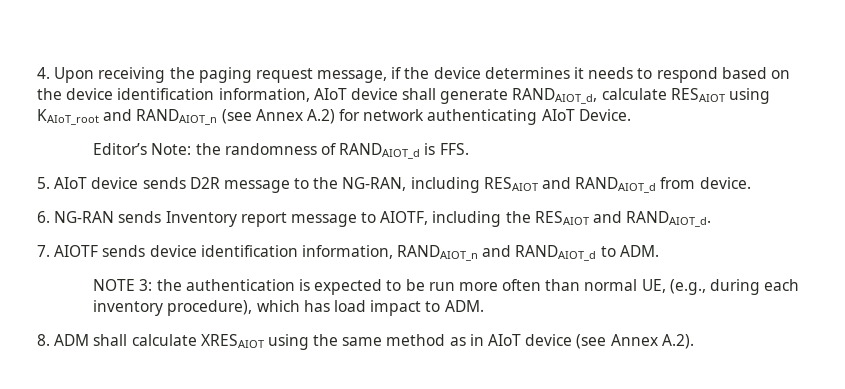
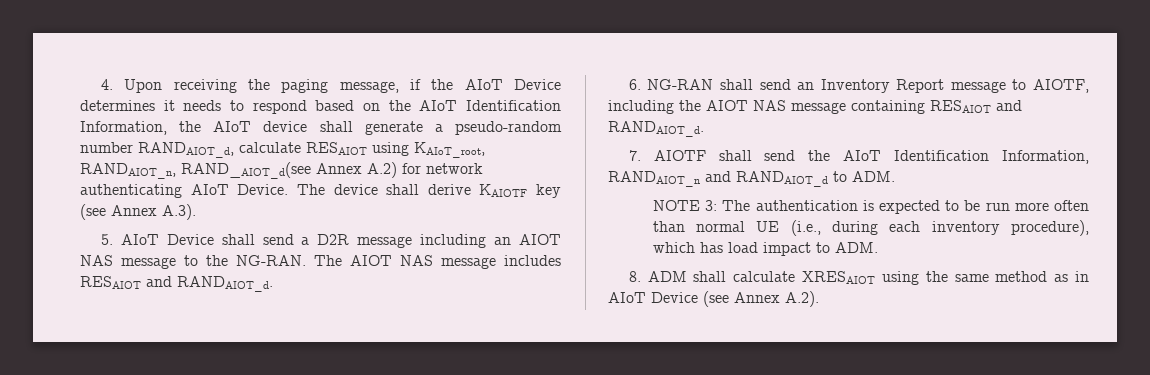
[255,68,313,83] request -> (329, 86) none
[433,67,481,79] device -> [464,79,561,90] AIoT Device
[66,88,310,102] device identification information, -> [419,100,561,111] [80,121,202,135] AIoT Identification Information, the
(509, 96) none -> [434,121,562,135] [80,142,133,153] a pseudo-random number
[37,109,252,125] KAIoT_root and RANDAIOT_n (see -> [414,142,485,158] [80,162,311,179] KAIoT_root, RANDAIOT_n, RAND_AIOT_d(see
[93,143,469,159] [37,177,751,193] [37,211,287,227] // Editor’s Note: the randomness of RANDAIOT_d is FFS. // 5. AIoT device sends D2R message to the NG-RAN, including RESAIOT and RANDAIOT_d from device. // 6. NG-RAN sends Inventory report -> [296,184,561,198] [80,204,196,220] [100,234,561,248] [80,255,561,269] [80,276,273,292] [628,79,945,93] The device shall derive KAIOTF key (see Annex A.3). // 5. AIoT Device shall send a D2R message including an AIOT NAS message to the NG-RAN. The AIOT NAS message includes RESAIOT and RANDAIOT_d. // 6. NG-RAN shall send an Inventory Report
(531, 217) none -> [706,100,925,114] AIOT NAS message containing
[102,245,393,259] sends device identification information, -> [718,150,1089,164] shall send the AIoT Identification Information,
[156,279,182,291] the -> [722,200,751,211] The
[641,279,706,295] UE, (e.g., -> [756,220,821,236] UE (i.e.,
[525,334,573,346] device -> [651,292,698,303] Device

